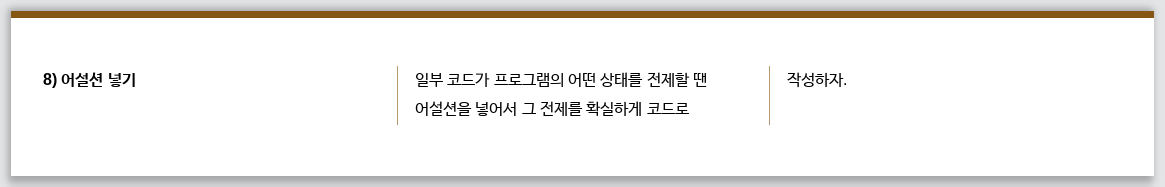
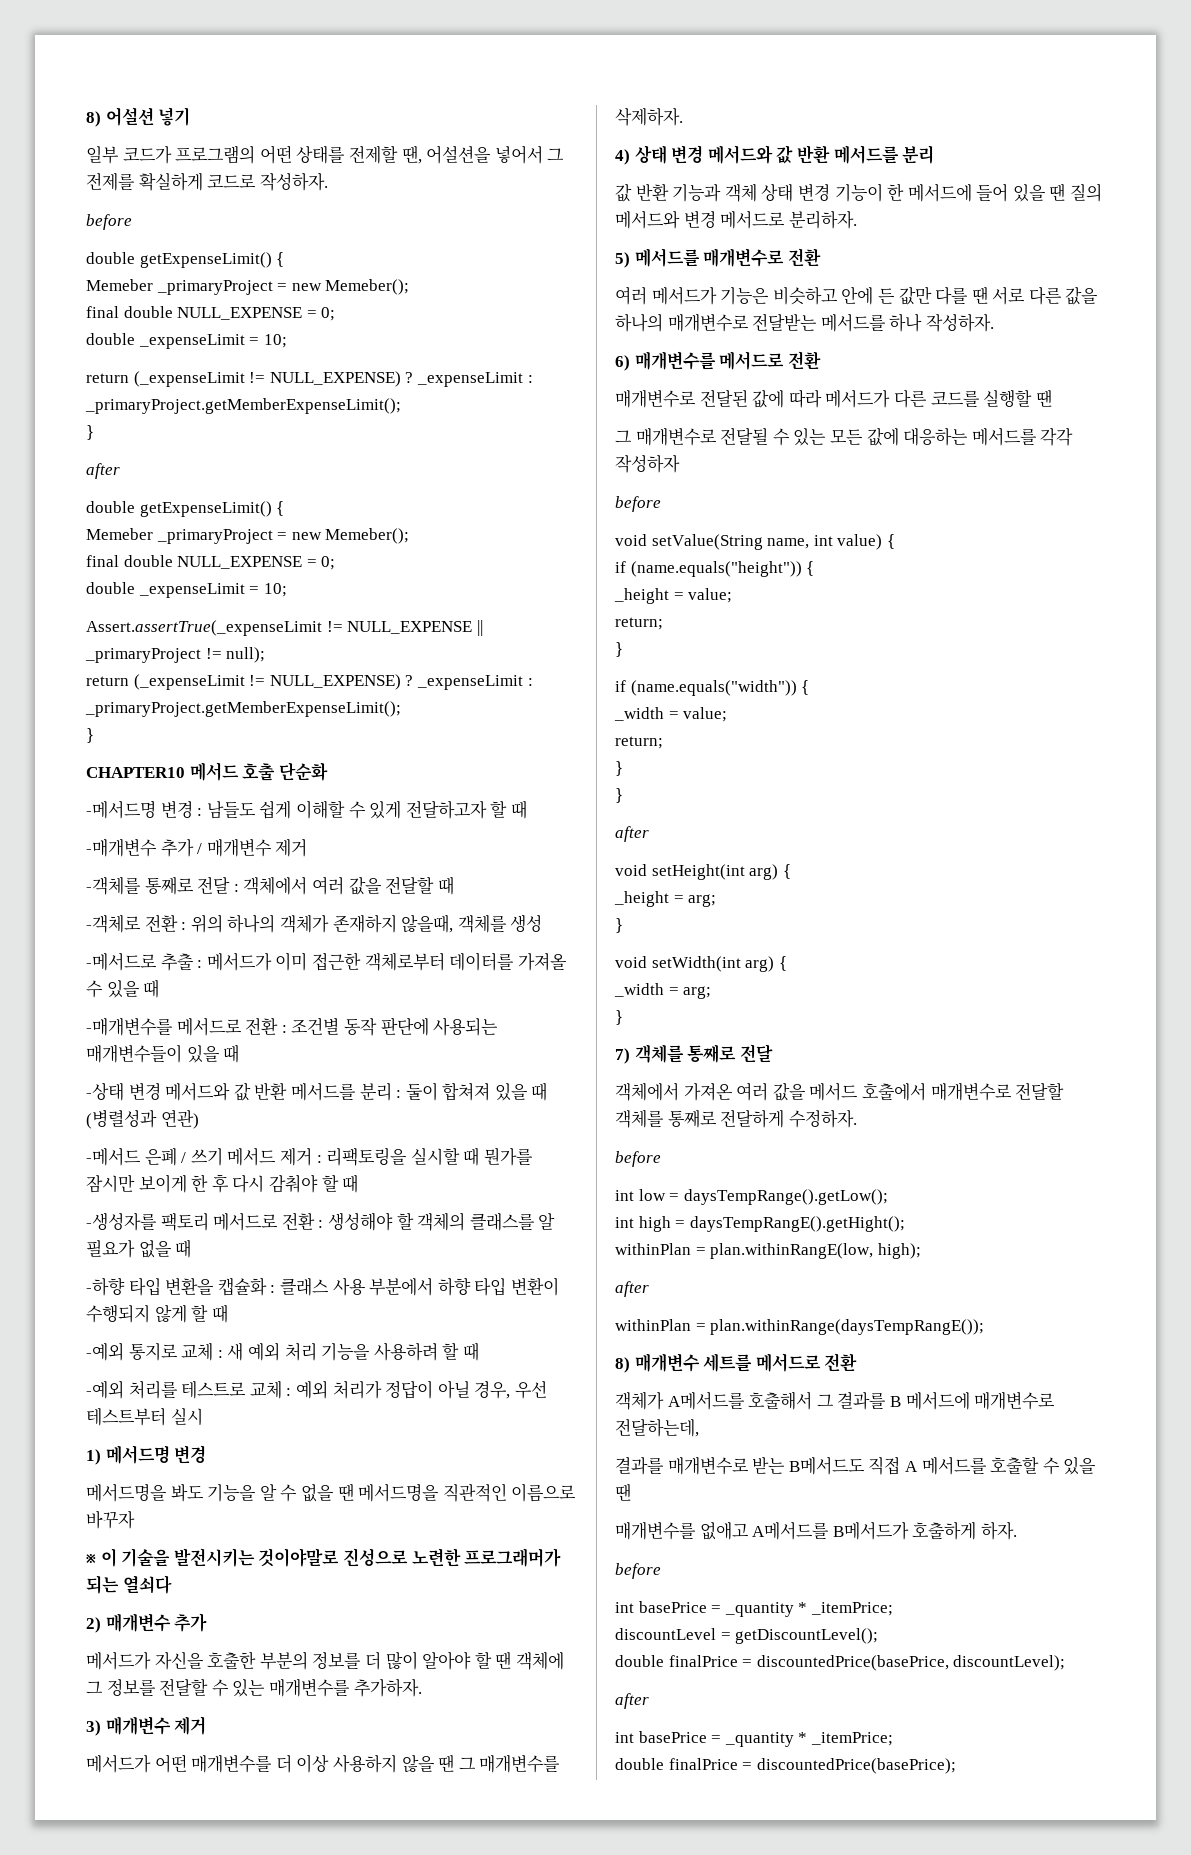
[692,73,707,87] 땐 -> [401,145,422,164] 땐,
(847, 80) none -> [86,214,132,230] [86,252,285,268] [86,279,410,295] [86,306,336,321] [86,333,287,349] [86,371,533,387] [85,398,401,414] [86,425,94,440] [86,463,120,479] [86,501,285,517] [86,528,410,544] [86,555,336,570] [86,582,287,598] [86,620,483,636] [85,647,266,663] [86,674,533,690] [85,701,401,717] [86,728,94,743] [86,762,328,781] [86,800,527,819] [86,838,308,857] [86,876,454,895] [86,914,543,933] [86,952,567,971] [86,979,160,998] [86,1017,499,1036] [86,1044,240,1063] [86,1082,548,1101] [86,1109,199,1129] [86,1147,533,1166] [86,1174,359,1193] [86,1212,556,1231] [86,1239,192,1258] [86,1277,559,1296] [86,1304,228,1323] [86,1342,479,1361] [86,1380,547,1399] [86,1407,203,1426] [86,1445,207,1465] [86,1483,577,1502] [86,1510,135,1529] [86,1548,562,1567] [86,1575,172,1594] [86,1613,208,1633] [86,1651,564,1670] [86,1678,422,1697] [86,1716,207,1736] [86,1754,561,1773] [615,107,683,126] [615,145,935,165] [615,183,1103,202] [615,210,857,229] [615,248,821,268] [615,286,1099,305] [615,313,994,332] [615,351,821,371] [615,389,1052,408] [615,427,1074,446] [615,455,680,473] [615,496,661,512] [615,534,895,550] [615,561,815,577] [614,588,733,604] [615,617,663,630] [615,642,623,657] [615,680,810,696] [614,707,728,722] [615,736,663,749] [615,761,623,776] [615,788,623,803] [615,826,649,842] [615,864,791,880] [614,891,717,907] [615,918,623,933] [615,956,787,972] [614,983,712,999] [615,1010,623,1025] [615,1044,773,1064] [615,1082,1065,1101] [615,1109,857,1128] [615,1151,661,1167] [615,1189,888,1205] [615,1216,905,1232] [615,1243,921,1259] [615,1281,649,1297] [615,1319,985,1335] [615,1353,858,1373] [615,1391,1056,1410] [615,1418,699,1437] [615,1456,1097,1475] [615,1483,631,1501] [615,1521,1017,1540] [615,1563,661,1579] [615,1601,893,1617] [615,1628,879,1644] [615,1655,1066,1671] [615,1693,649,1709] [615,1731,893,1747] [615,1758,956,1774] // before // double getExpenseLimit() { // Memeber _primaryProject = new Memeber(); // final double NULL_EXPENSE = 0; // double _expenseLimit = 10; // return (_expenseLimit != NULL_EXPENSE) ? _expenseLimit : _primaryProject.getMemberExpenseLimit(); // } // after // double getExpenseLimit() { // Memeber _primaryProject = new Memeber(); // final double NULL_EXPENSE = 0; // double _expenseLimit = 10; // Assert.assertTrue(_expenseLimit != NULL_EXPENSE || _primaryProject != null); // return (_expenseLimit != NULL_EXPENSE) ? _expenseLimit : _primaryProject.getMemberExpenseLimit(); // } // CHAPTER10 메서드 호출 단순화 // -메서드명 변경 : 남들도 쉽게 이해할 수 있게 전달하고자 할 때 // -매개변수 추가 / 매개변수 제거 // -객체를 통째로 전달 : 객체에서 여러 값을 전달할 때 // -객체로 전환 : 위의 하나의 객체가 존재하지 않을때, 객체를 생성 // -메서드로 추출 : 메서드가 이미 접근한 객체로부터 데이터를 가져올 수 있을 때 // -매개변수를 메서드로 전환 : 조건별 동작 판단에 사용되는 매개변수들이 있을 때 // -상태 변경 메서드와 값 반환 메서드를 분리 : 둘이 합쳐져 있을 때 (병렬성과 연관) // -메서드 은폐 / 쓰기 메서드 제거 : 리팩토링을 실시할 때 뭔가를 잠시만 보이게 한 후 다시 감춰야 할 때 // -생성자를 팩토리 메서드로 전환 : 생성해야 할 객체의 클래스를 알 필요가 없을 때 // -하향 타입 변환을 캡슐화 : 클래스 사용 부분에서 하향 타입 변환이 수행되지 않게 할 때 // -예외 통지로 교체 : 새 예외 처리 기능을 사용하려 할 때 // -예외 처리를 테스트로 교체 : 예외 처리가 정답이 아닐 경우, 우선 테스트부터 실시 // 1) 메서드명 변경 // 메서드명을 봐도 기능을 알 수 없을 땐 메서드명을 직관적인 이름으로 바꾸자 // ※ 이 기술을 발전시키는 것이야말로 진성으로 노련한 프로그래머가 되는 열쇠다 // 2) 매개변수 추가 // 메서드가 자신을 호출한 부분의 정보를 더 많이 알아야 할 땐 객체에 그 정보를 전달할 수 있는 매개변수를 추가하자. // 3) 매개변수 제거 // 메서드가 어떤 매개변수를 더 이상 사용하지 않을 땐 그 매개변수를 삭제하자. // 4) 상태 변경 메서드와 값 반환 메서드를 분리 // 값 반환 기능과 객체 상태 변경 기능이 한 메서드에 들어 있을 땐 질의 메서드와 변경 메서드로 분리하자. // 5) 메서드를 매개변수로 전환 // 여러 메서드가 기능은 비슷하고 안에 든 값만 다를 땐 서로 다른 값을 하나의 매개변수로 전달받는 메서드를 하나 작성하자. // 6) 매개변수를 메서드로 전환 // 매개변수로 전달된 값에 따라 메서드가 다른 코드를 실행할 땐 // 그 매개변수로 전달될 수 있는 모든 값에 대응하는 메서드를 각각 작성하자 // before // void setValue(String name, int value) { // if (name.equals("height")) { // _height = value; // return; // } // if (name.equals("width")) { // _width = value; // return; // } // } // after // void setHeight(int arg) { // _height = arg; // } // void setWidth(int arg) { // _width = arg; // } // 7) 객체를 통째로 전달 // 객체에서 가져온 여러 값을 메서드 호출에서 매개변수로 전달할 객체를 통째로 전달하게 수정하자. // before // int low = daysTempRange().getLow(); // int high = daysTempRangE().getHight(); // withinPlan = plan.withinRangE(low, high); // after // withinPlan = plan.withinRange(daysTempRangE()); // 8) 매개변수 세트를 메서드로 전환 // 객체가 A메서드를 호출해서 그 결과를 B 메서드에 매개변수로 전달하는데, // 결과를 매개변수로 받는 B메서드도 직접 A 메서드를 호출할 수 있을 땐 // 매개변수를 없애고 A메서드를 B메서드가 호출하게 하자. // before // int basePrice = _quantity * _itemPrice; // discountLevel = getDiscountLevel(); // double finalPrice = discountedPrice(basePrice, discountLevel); // after // int basePrice = _quantity * _itemPrice; // double finalPrice = discountedPrice(basePrice);

